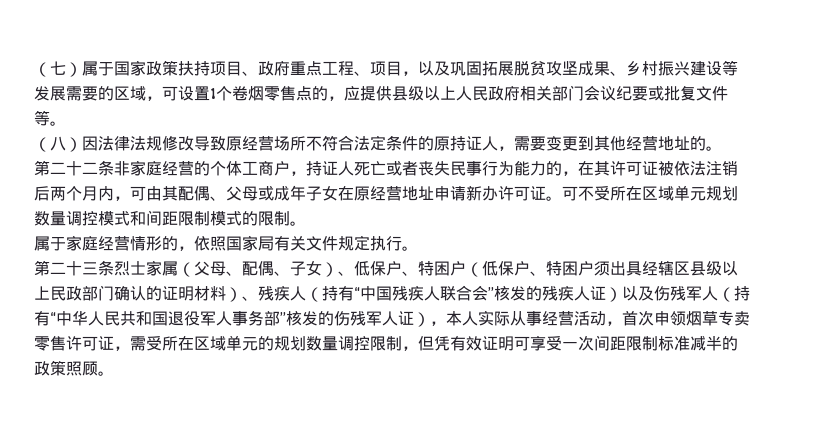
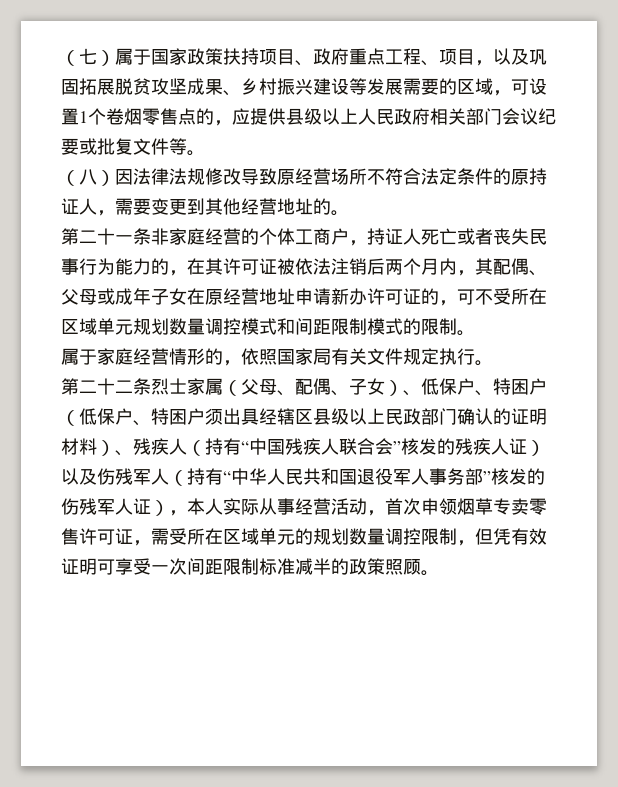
[82,162,98,174] 二 -> [115,235,133,243] 一
[130,186,162,201] 可由 -> (475, 273) none
[546,196,562,201] 。 -> [421,288,457,306] 的，
[82,262,98,275] 三 -> [115,380,133,393] 二

